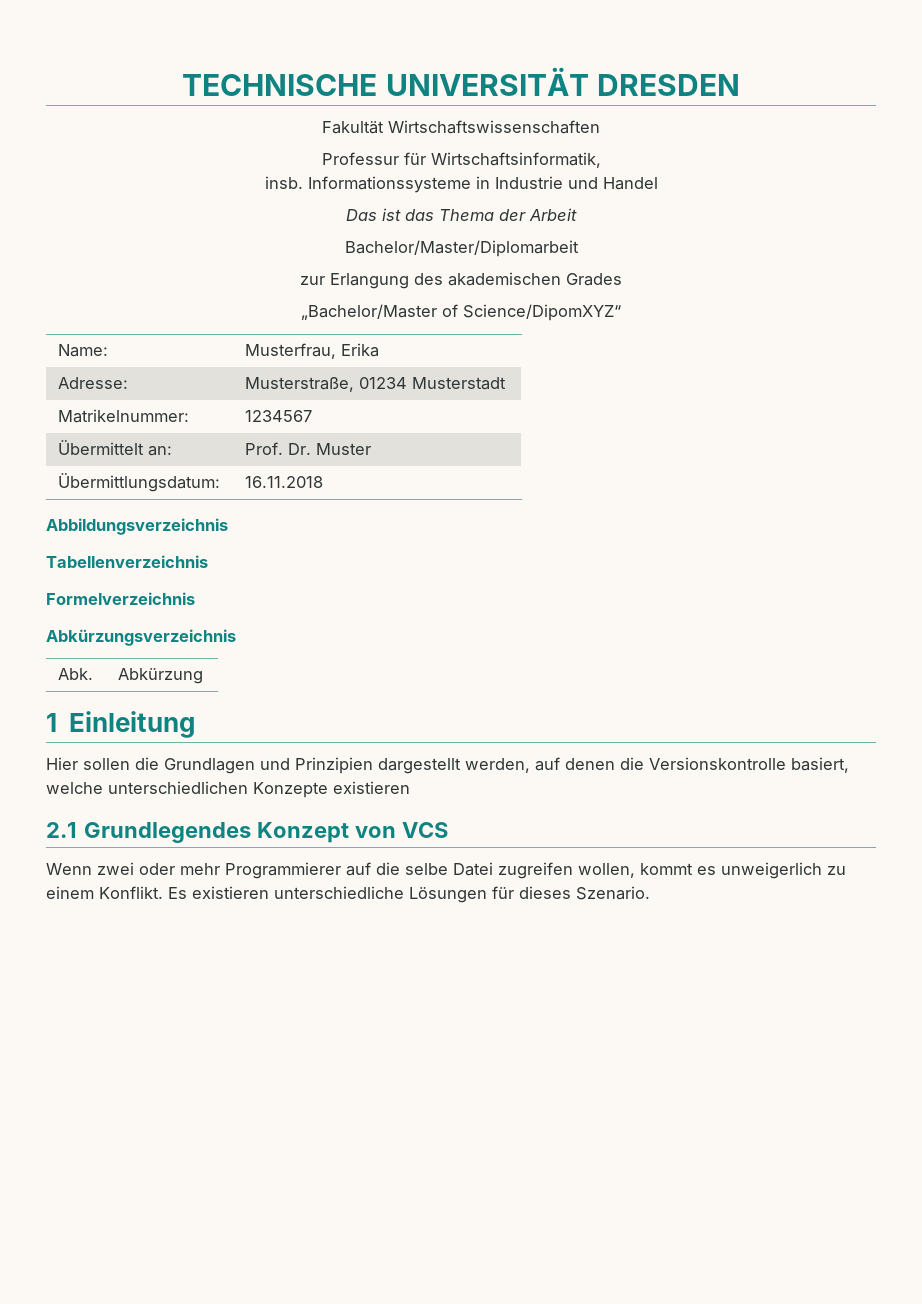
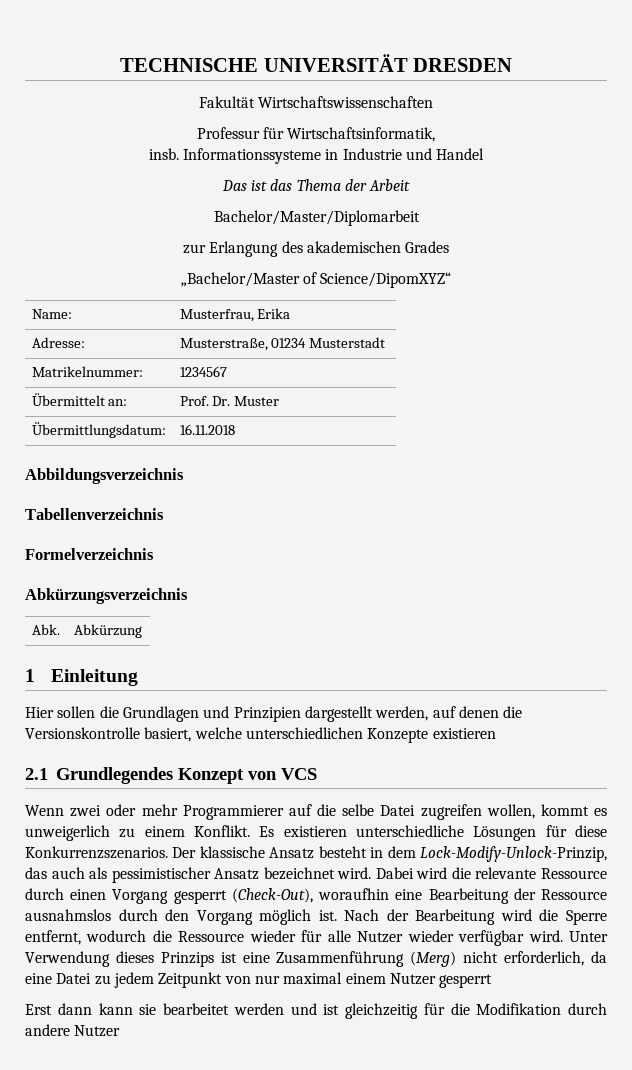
[519,886,650,900] dieses Szenario. -> [575,825,607,837] [25,846,607,862] [25,867,608,883] [25,888,607,904] [25,909,608,925] [25,930,608,946] [25,951,608,967] [25,972,493,988] [25,1003,607,1019] [25,1024,121,1037] diese Konkurrenzszenarios. Der klassische Ansatz besteht in dem Lock-Modify-Unlock-Prinzip, das auch als pessimistischer Ansatz bezeichnet wird. Dabei wird die relevante Ressource durch einen Vorgang gesperrt (Check-Out), woraufhin eine Bearbeitung der Ressource ausnahmslos durch den Vorgang möglich ist. Nach der Bearbeitung wird die Sperre entfernt, wodurch die Ressource wieder für alle Nutzer wieder verfügbar wird. Unter Verwendung dieses Prinzips ist eine Zusammenführung (Merg) nicht erforderlich, da eine Datei zu jedem Zeitpunkt von nur maximal einem Nutzer gesperrt // Erst dann kann sie bearbeitet werden und ist gleichzeitig für die Modifikation durch andere Nutzer

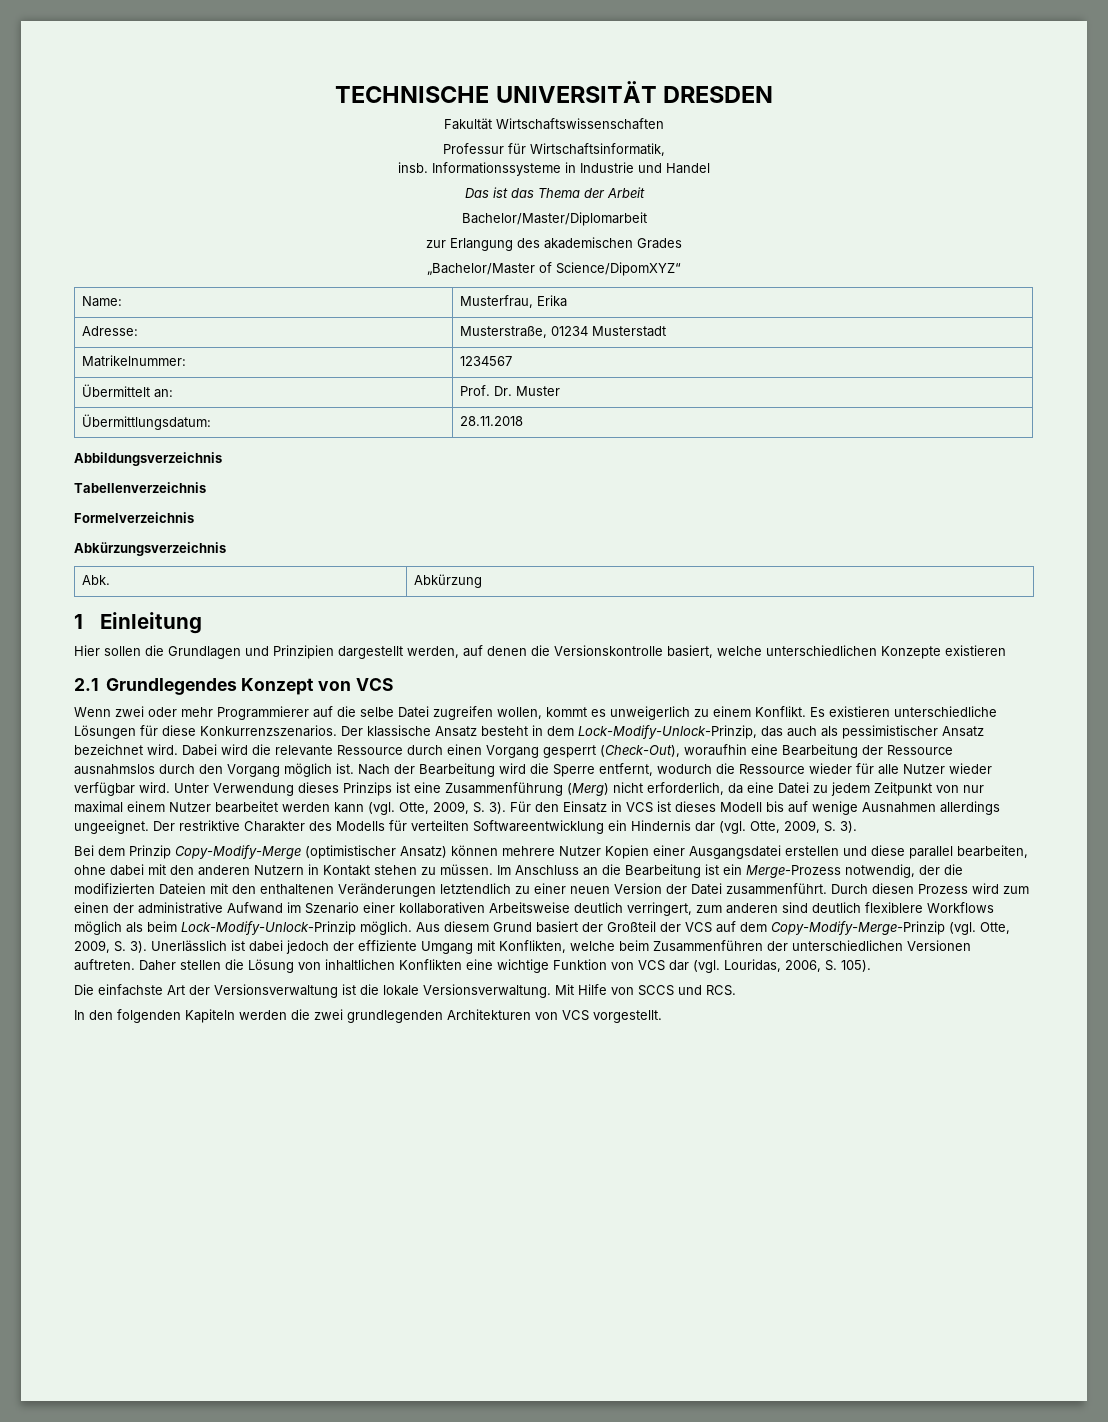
[179,424,235,435] 16.11.2018 -> [460,416,524,426] 28.11.2018
[439,974,493,988] [25,1003,607,1019] [25,1024,121,1037] gesperrt // Erst dann kann sie bearbeitet werden und ist gleichzeitig für die Modifikation durch andere Nutzer -> [215,801,1000,815] [74,820,857,834] [74,845,1028,859] [74,864,963,878] [74,883,1029,897] [74,902,994,916] [74,921,1010,935] [74,940,971,954] [74,959,871,973] [74,984,736,998] [74,1009,662,1023] bearbeitet werden kann (vgl. Otte, 2009, S. 3). Für den Einsatz in VCS ist dieses Modell bis auf wenige Ausnahmen allerdings ungeeignet. Der restriktive Charakter des Modells für verteilten Softwareentwicklung ein Hindernis dar (vgl. Otte, 2009, S. 3). // Bei dem Prinzip Copy-Modify-Merge (optimistischer Ansatz) können mehrere Nutzer Kopien einer Ausgangsdatei erstellen und diese parallel bearbeiten, ohne dabei mit den anderen Nutzern in Kontakt stehen zu müssen. Im Anschluss an die Bearbeitung ist ein Merge-Prozess notwendig, der die modifizierten Dateien mit den enthaltenen Veränderungen letztendlich zu einer neuen Version der Datei zusammenführt. Durch diesen Prozess wird zum einen der administrative Aufwand im Szenario einer kollaborativen Arbeitsweise deutlich verringert, zum anderen sind deutlich flexiblere Workflows möglich als beim Lock-Modify-Unlock-Prinzip möglich. Aus diesem Grund basiert der Großteil der VCS auf dem Copy-Modify-Merge-Prinzip (vgl. Otte, 2009, S. 3). Unerlässlich ist dabei jedoch der effiziente Umgang mit Konflikten, welche beim Zusammenführen der unterschiedlichen Versionen auftreten. Daher stellen die Lösung von inhaltlichen Konflikten eine wichtige Funktion von VCS dar (vgl. Louridas, 2006, S. 105). // Die einfachste Art der Versionsverwaltung ist die lokale Versionsverwaltung. Mit Hilfe von SCCS und RCS. // In den folgenden Kapiteln werden die zwei grundlegenden Architekturen von VCS vorgestellt.

